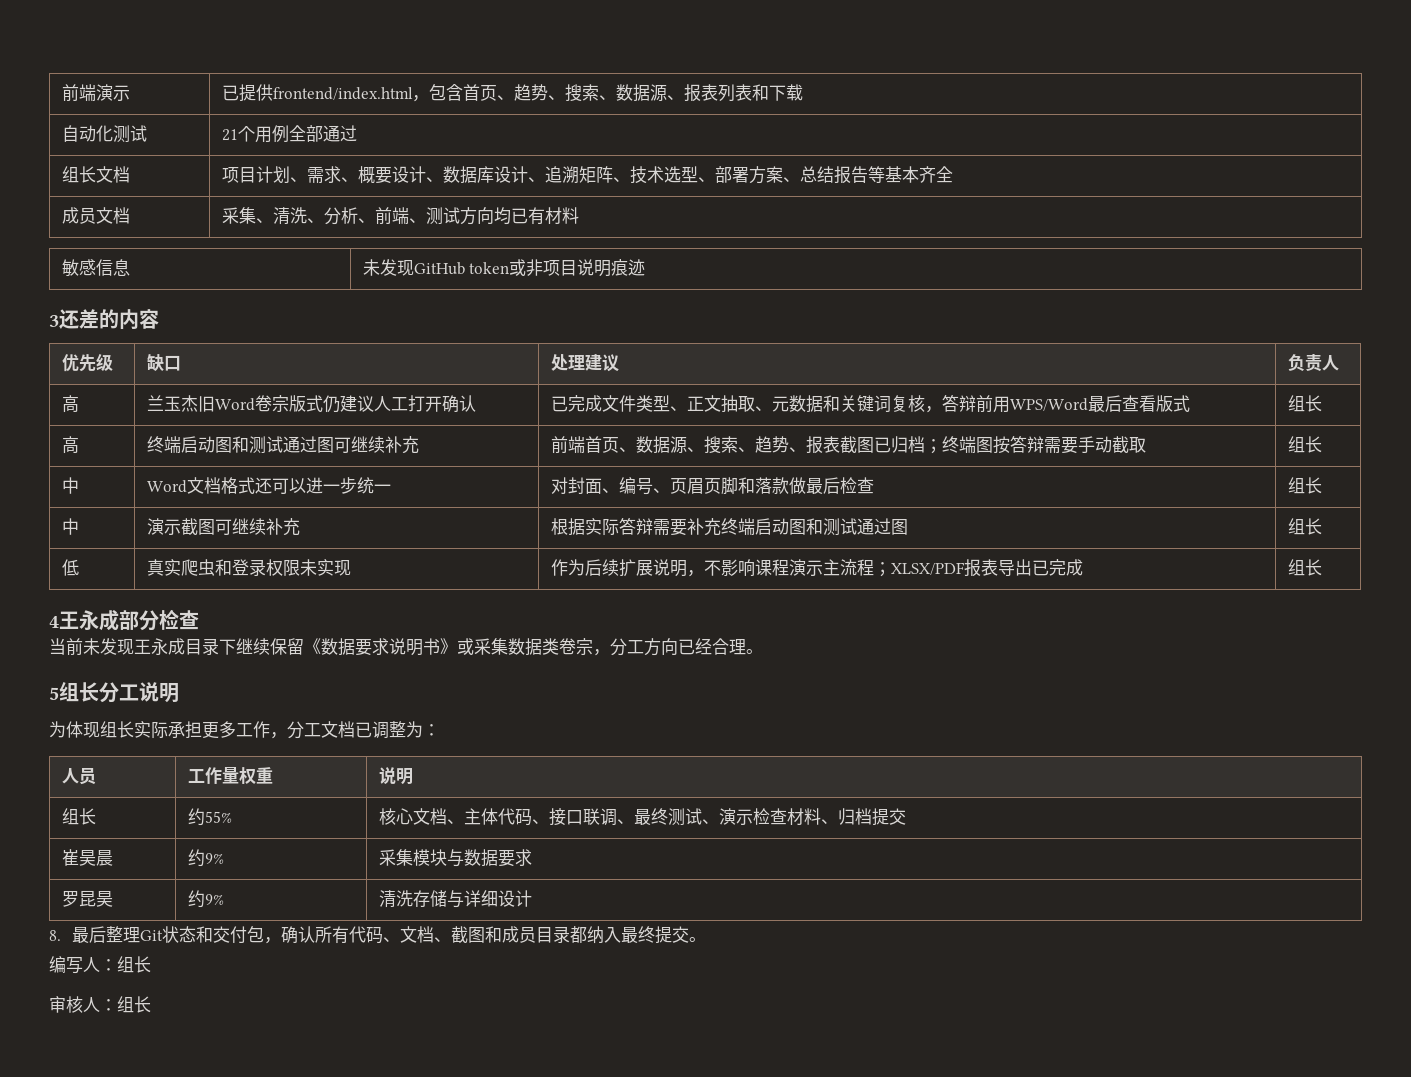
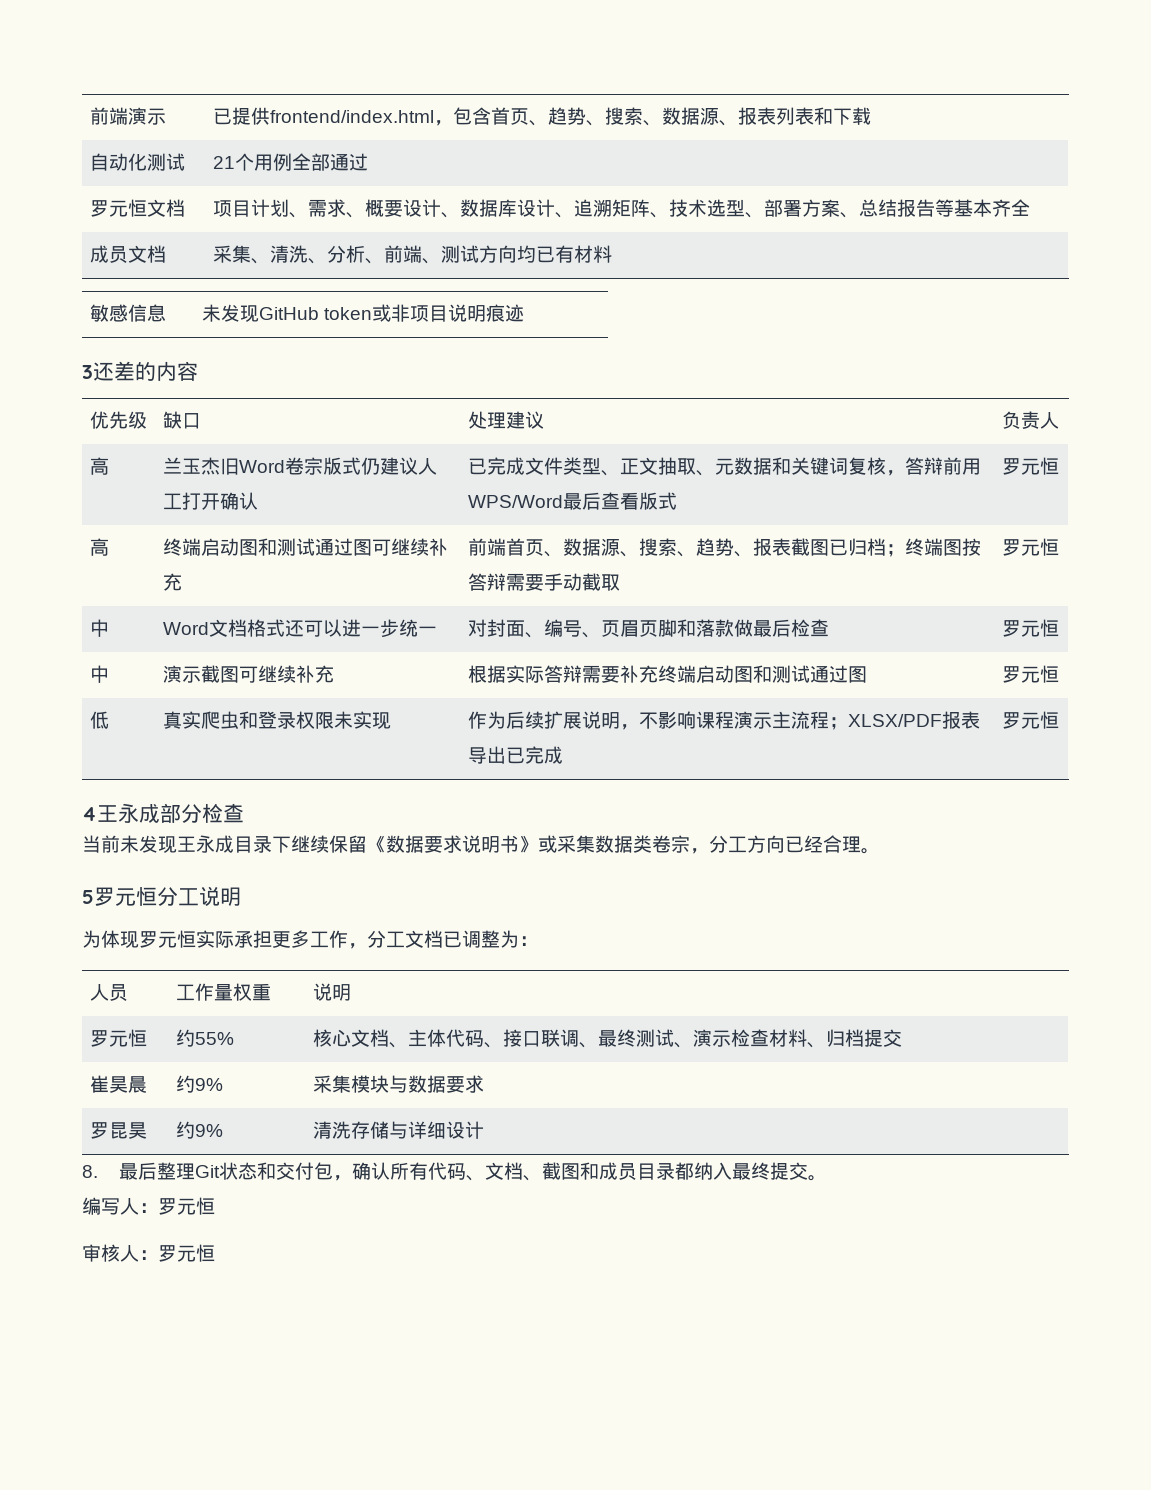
[61,166,96,183] 组长 -> [89,199,147,217] 罗元恒
[1287,395,1322,412] 组长 -> [1001,457,1059,475] 罗元恒
[1287,436,1322,453] 组长 -> [1001,538,1059,556] 罗元恒
[1287,477,1322,494] 组长 -> [1001,619,1059,637] 罗元恒
[1287,518,1322,535] 组长 -> [1001,665,1059,683] 罗元恒
[1287,559,1322,576] 组长 -> [1001,711,1059,729] 罗元恒
[59,682,99,702] 组长 -> [94,887,157,906] 罗元恒
[100,721,134,738] 组长 -> [139,930,196,948] 罗元恒
[61,808,96,825] 组长 -> [89,1029,147,1047] 罗元恒
[117,956,151,973] 组长 -> [158,1197,215,1215] 罗元恒
[117,996,151,1013] 组长 -> [158,1244,215,1262] 罗元恒

